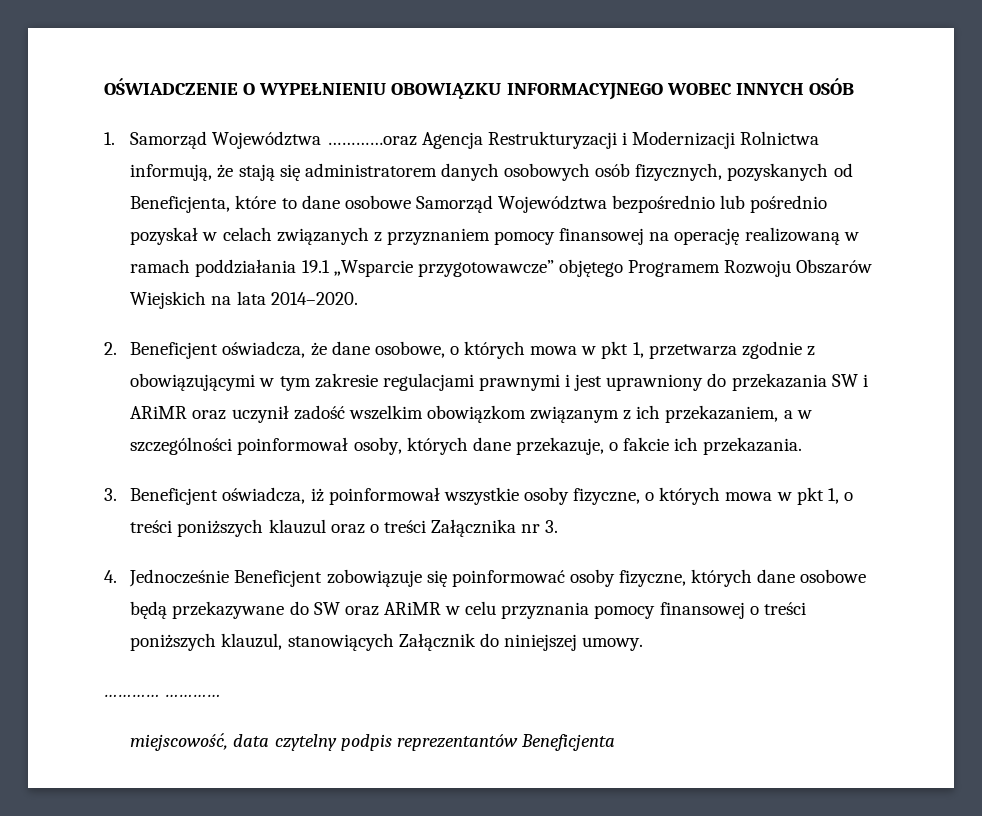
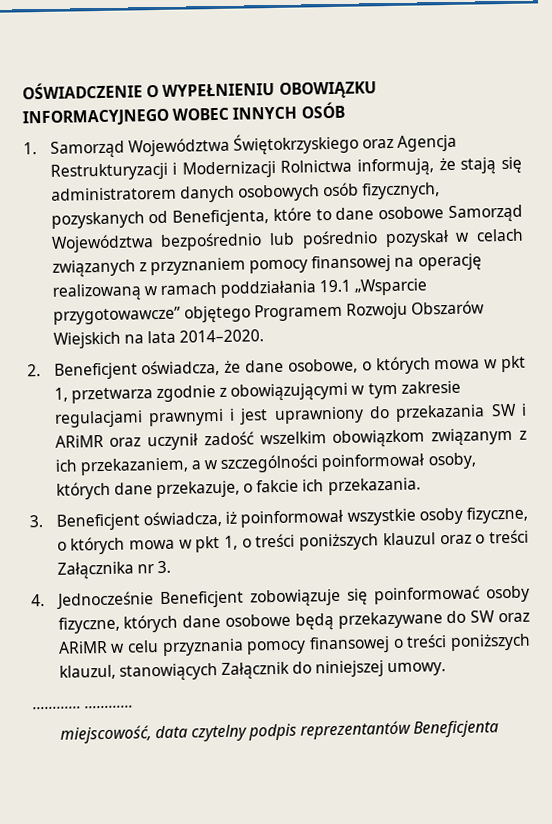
[326,136,417,146] …………oraz -> [232,132,395,155] Świętokrzyskiego oraz

